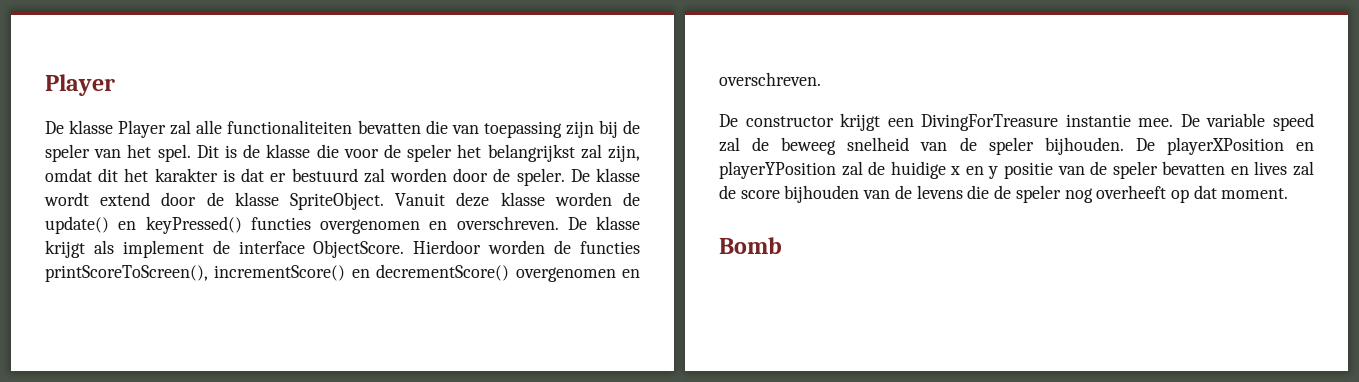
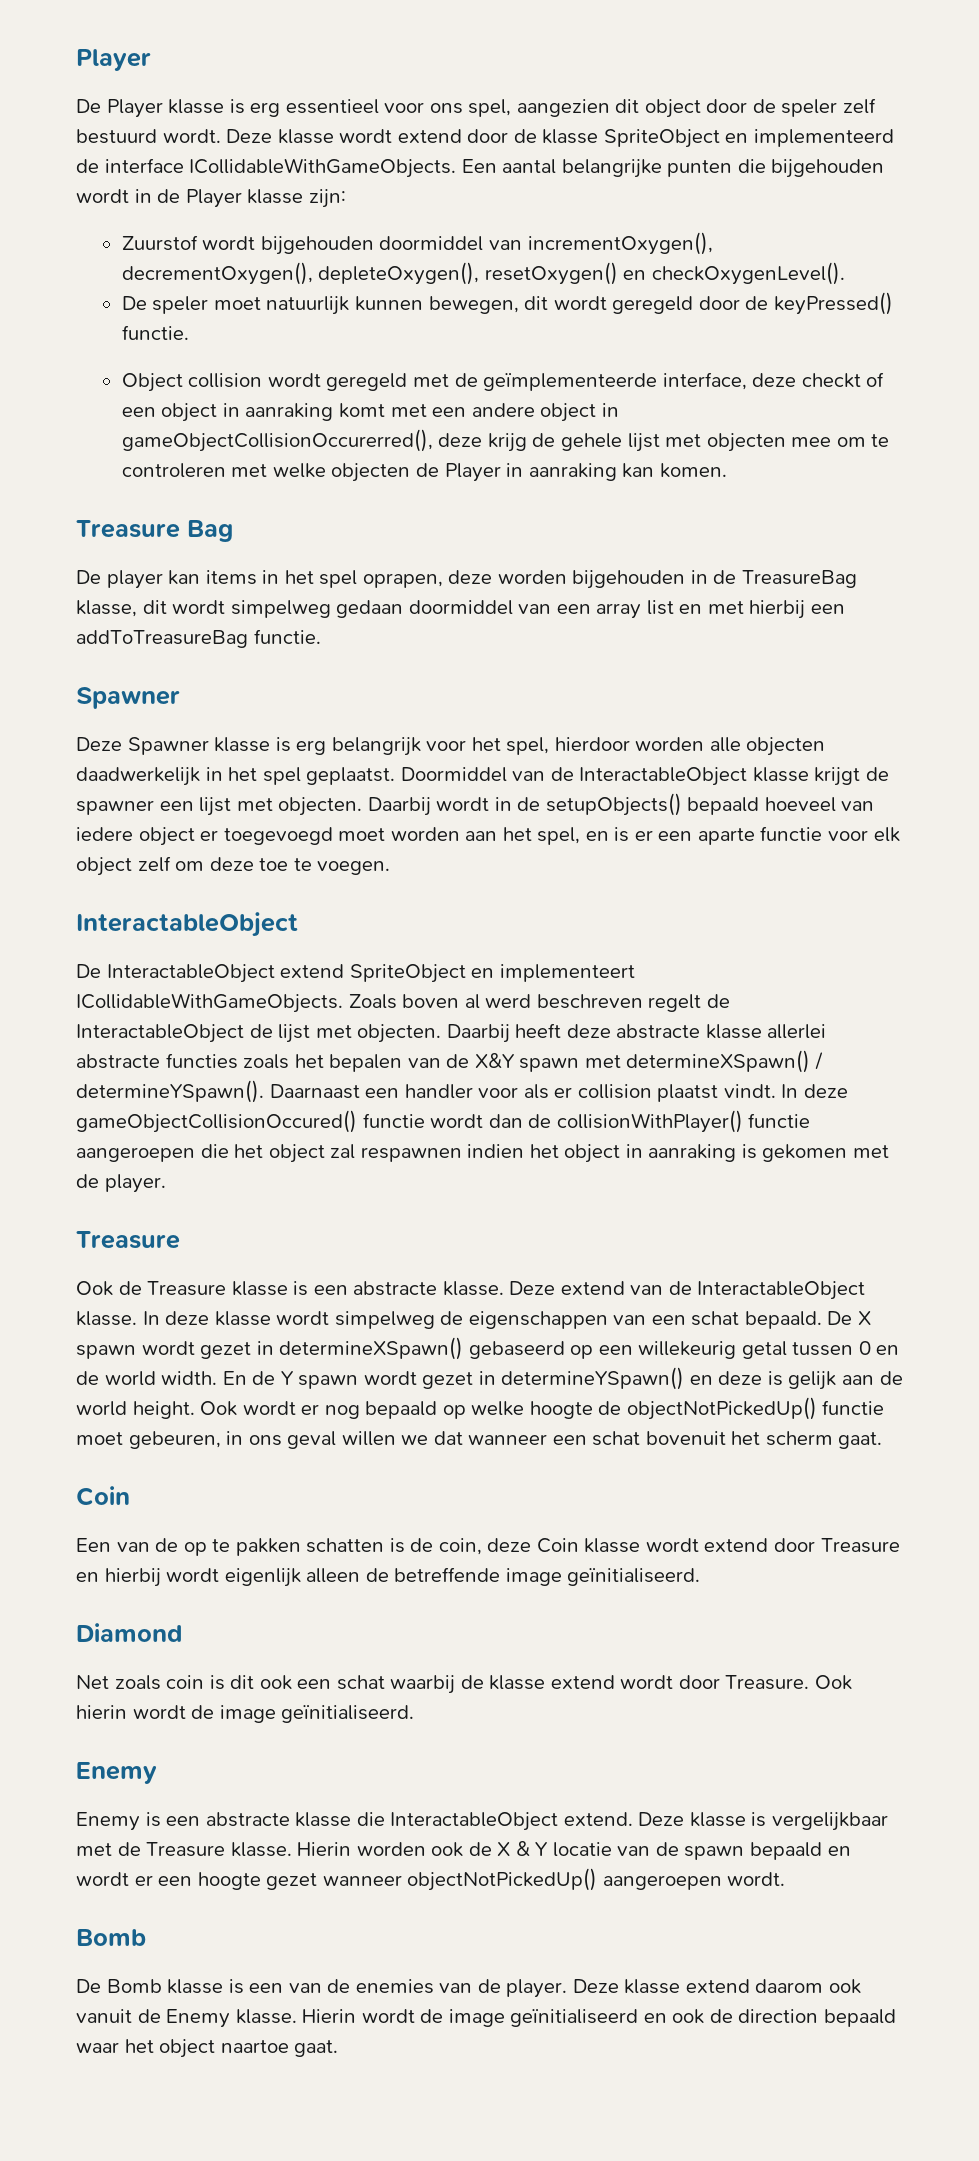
[69,120,641,138] [45,144,640,162] [45,168,590,186] klasse Player zal alle functionaliteiten bevatten die van toepassing zijn bij de speler van het spel. Dit is de klasse die voor de speler het belangrijkst zal zijn, omdat dit het karakter is dat er bestuurd zal worden door de speler. De -> [106,98,877,118] [76,129,273,144] Player klasse is erg essentieel voor ons spel, aangezien dit object door de speler zelf bestuurd wordt. Deze
[290,192,640,210] [45,216,640,234] [45,240,641,258] [45,264,640,282] [719,72,821,86] [719,113,1314,131] [719,137,1314,155] [719,161,1314,179] [719,185,1289,203] [719,237,782,254] SpriteObject. Vanuit deze klasse worden de update() en keyPressed() functies overgenomen en overschreven. De klasse krijgt als implement de interface ObjectScore. Hierdoor worden de functies printScoreToScreen(), incrementScore() en decrementScore() overgenomen en overschreven. // De constructor krijgt een DivingForTreasure instantie mee. De variable speed zal de beweeg snelheid van de speler bijhouden. De playerXPosition en playerYPosition zal de huidige x en y positie van de speler bevatten en lives zal de score bijhouden van de levens die de speler nog overheeft op dat moment. // Bomb -> [603,129,894,148] [76,158,885,178] [76,189,346,208] [121,232,713,255] [121,262,845,285] [121,292,893,315] [121,325,189,340] [121,372,885,392] [121,403,619,422] [121,429,890,452] [121,463,727,482] [76,520,233,542] [76,570,857,589] [76,600,845,619] [76,629,321,648] [76,687,180,709] [76,737,826,756] [76,767,889,786] [76,793,875,816] [76,826,900,846] [76,856,391,876] [76,912,298,937] [76,964,635,983] [76,993,730,1013] [76,1023,827,1043] [76,1050,823,1073] [76,1080,848,1103] [76,1110,811,1133] [76,1144,889,1163] [76,1174,166,1193] [76,1231,180,1249] [76,1281,866,1300] [76,1311,871,1329] [76,1337,900,1360] [76,1367,903,1390] [76,1397,885,1420] [76,1431,883,1449] [76,1486,130,1506] [76,1538,900,1556] [76,1567,701,1587] [76,1623,182,1642] [76,1675,853,1694] [76,1705,415,1723] [76,1762,157,1784] [76,1812,888,1831] [76,1841,851,1860] [76,1868,786,1891] [76,1929,146,1946] [76,1979,862,1998] [76,2009,896,2028] [76,2039,339,2058] SpriteObject en implementeerd de interface ICollidableWithGameObjects. Een aantal belangrijke punten die bijgehouden wordt in de Player klasse zijn: // Zuurstof wordt bijgehouden doormiddel van incrementOxygen(), decrementOxygen(), depleteOxygen(), resetOxygen() en checkOxygenLevel(). // De speler moet natuurlijk kunnen bewegen, dit wordt geregeld door de keyPressed() functie. // Object collision wordt geregeld met de geïmplementeerde interface, deze checkt of een object in aanraking komt met een andere object in gameObjectCollisionOccurerred(), deze krijg de gehele lijst met objecten mee om te controleren met welke objecten de Player in aanraking kan komen. // Treasure Bag // De player kan items in het spel oprapen, deze worden bijgehouden in de TreasureBag klasse, dit wordt simpelweg gedaan doormiddel van een array list en met hierbij een addToTreasureBag functie. // Spawner // Deze Spawner klasse is erg belangrijk voor het spel, hierdoor worden alle objecten daadwerkelijk in het spel geplaatst. Doormiddel van de InteractableObject klasse krijgt de spawner een lijst met objecten. Daarbij wordt in de setupObjects() bepaald hoeveel van iedere object er toegevoegd moet worden aan het spel, en is er een aparte functie voor elk object zelf om deze toe te voegen. // InteractableObject // De InteractableObject extend SpriteObject en implementeert ICollidableWithGameObjects. Zoals boven al werd beschreven regelt de InteractableObject de lijst met objecten. Daarbij heeft deze abstracte klasse allerlei abstracte functies zoals het bepalen van de X&Y spawn met determineXSpawn() / determineYSpawn(). Daarnaast een handler voor als er collision plaatst vindt. In deze gameObjectCollisionOccured() functie wordt dan de collisionWithPlayer() functie aangeroepen die het object zal respawnen indien het object in aanraking is gekomen met de player. // Treasure // Ook de Treasure klasse is een abstracte klasse. Deze extend van de InteractableObject klasse. In deze klasse wordt simpelweg de eigenschappen van een schat bepaald. De X spawn wordt gezet in determineXSpawn() gebaseerd op een willekeurig getal tussen 0 en de world width. En de Y spawn wordt gezet in determineYSpawn() en deze is gelijk aan de world height. Ook wordt er nog bepaald op welke hoogte de objectNotPickedUp() functie moet gebeuren, in ons geval willen we dat wanneer een schat bovenuit het scherm gaat. // Coin // Een van de op te pakken schatten is de coin, deze Coin klasse wordt extend door Treasure en hierbij wordt eigenlijk alleen de betreffende image geïnitialiseerd. // Diamond // Net zoals coin is dit ook een schat waarbij de klasse extend wordt door Treasure. Ook hierin wordt de image geïnitialiseerd. // Enemy // Enemy is een abstracte klasse die InteractableObject extend. Deze klasse is vergelijkbaar met de Treasure klasse. Hierin worden ook de X & Y locatie van de spawn bepaald en wordt er een hoogte gezet wanneer objectNotPickedUp() aangeroepen wordt. // Bomb // De Bomb klasse is een van de enemies van de player. Deze klasse extend daarom ook vanuit de Enemy klasse. Hierin wordt de image geïnitialiseerd en ook de direction bepaald waar het object naartoe gaat.

